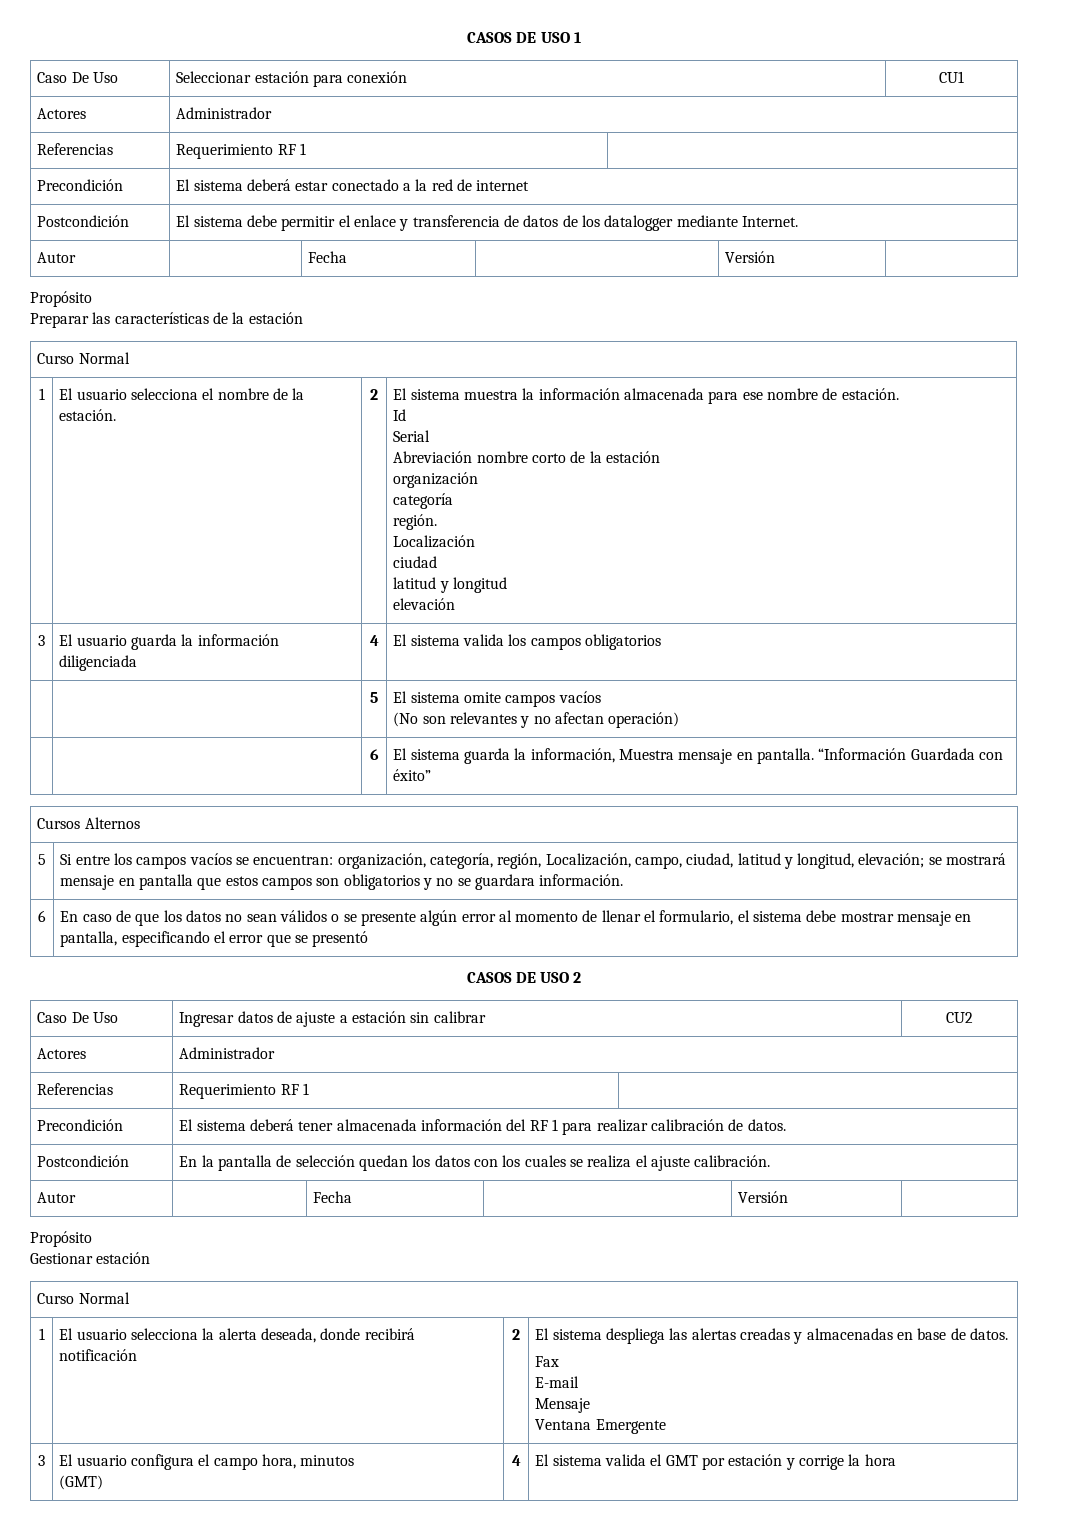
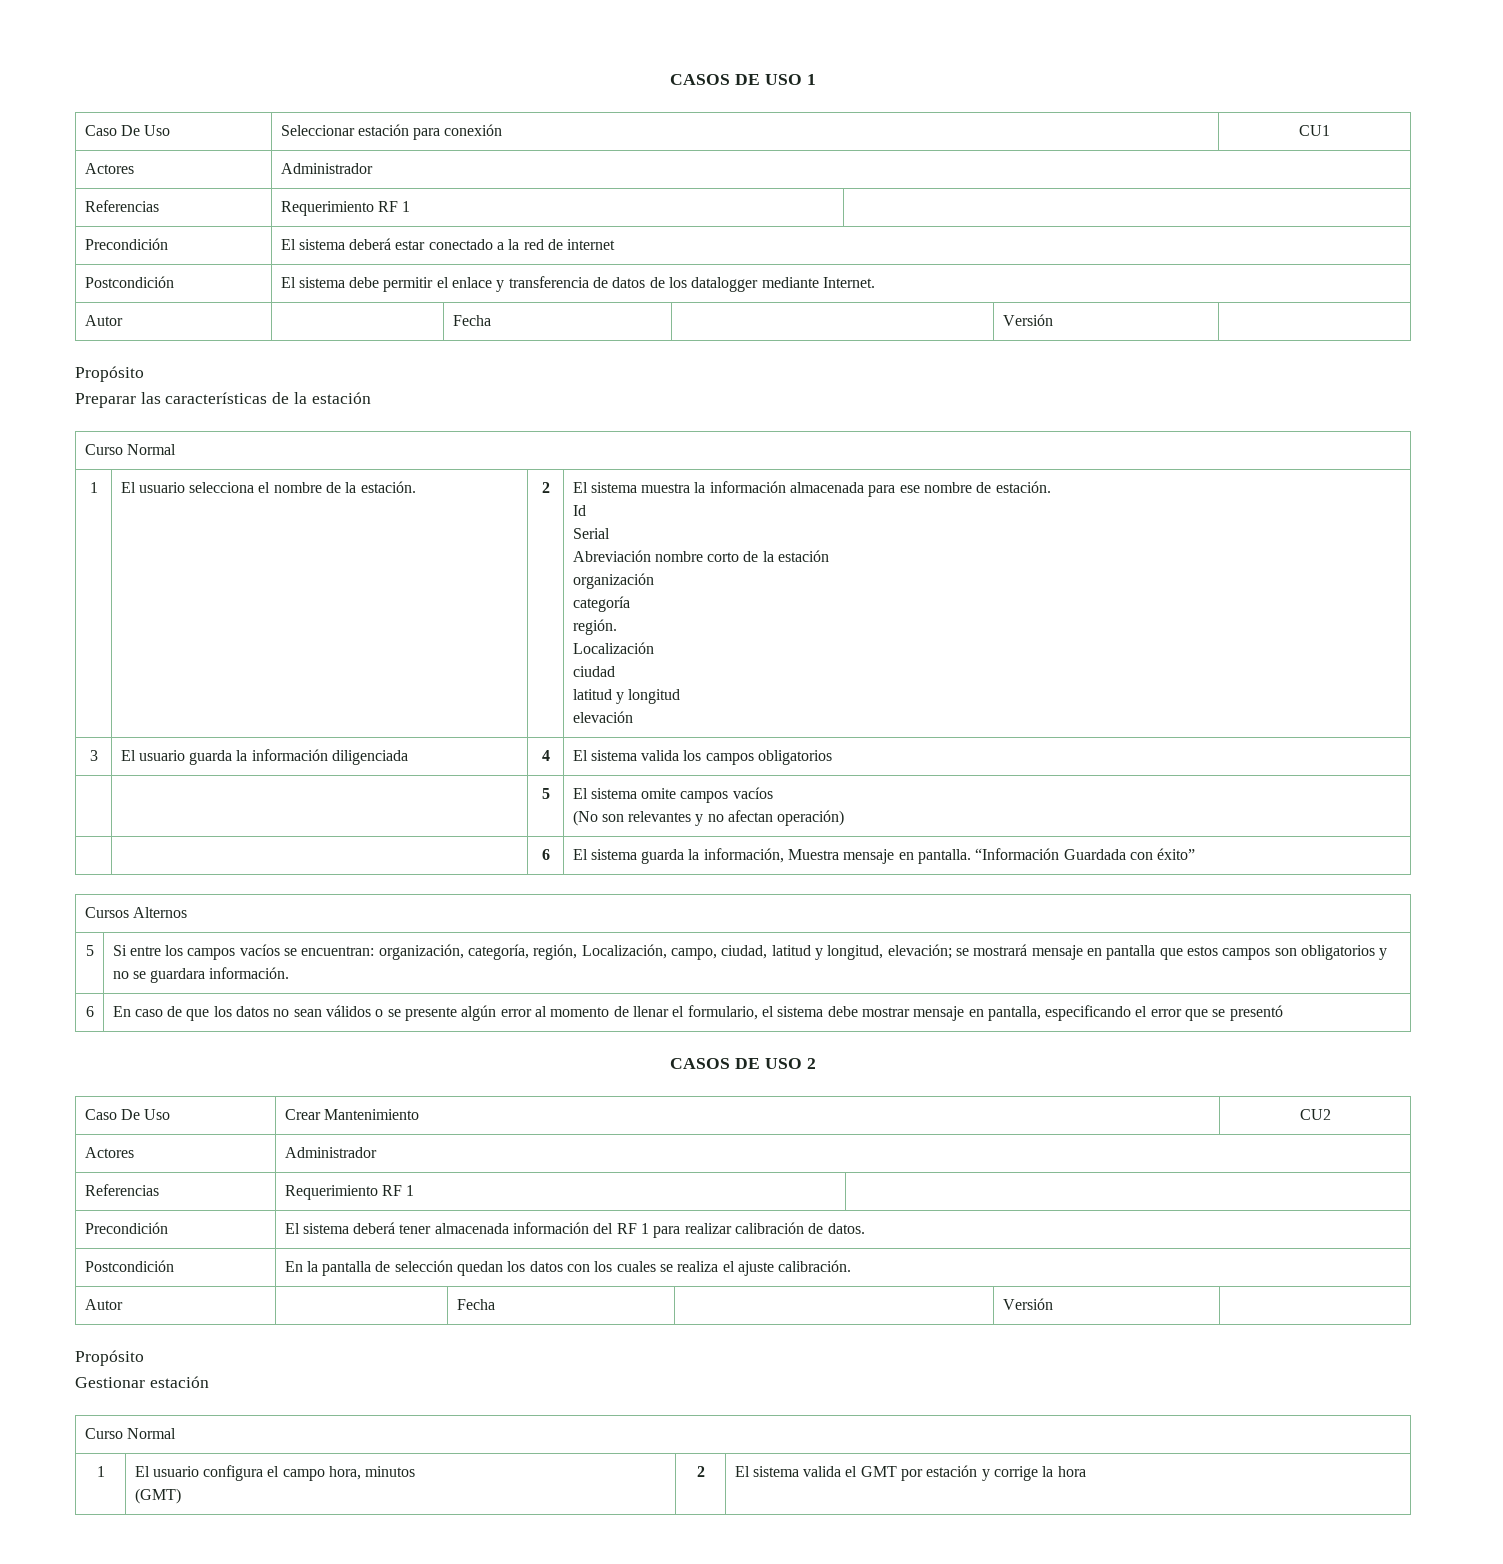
[179,1011,486,1027] Ingresar datos de ajuste a estación sin calibrar -> [284,1109,419,1120] Crear Mantenimiento
[59,1328,415,1343] [59,1349,138,1361] [512,1329,520,1340] [535,1328,1008,1344] [535,1356,560,1367] [535,1376,580,1388] [535,1398,591,1413] [535,1419,666,1434] [38,1455,45,1466] | El usuario selecciona la alerta deseada, donde recibirá notificación | 2 | El sistema despliega las alertas creadas y almacenadas en base de datos. // Fax // E-mail // Mensaje // Ventana Emergente // 3 -> (105, 1471) none
[511,1455,521,1466] 4 -> [696,1466,705,1477] 2

